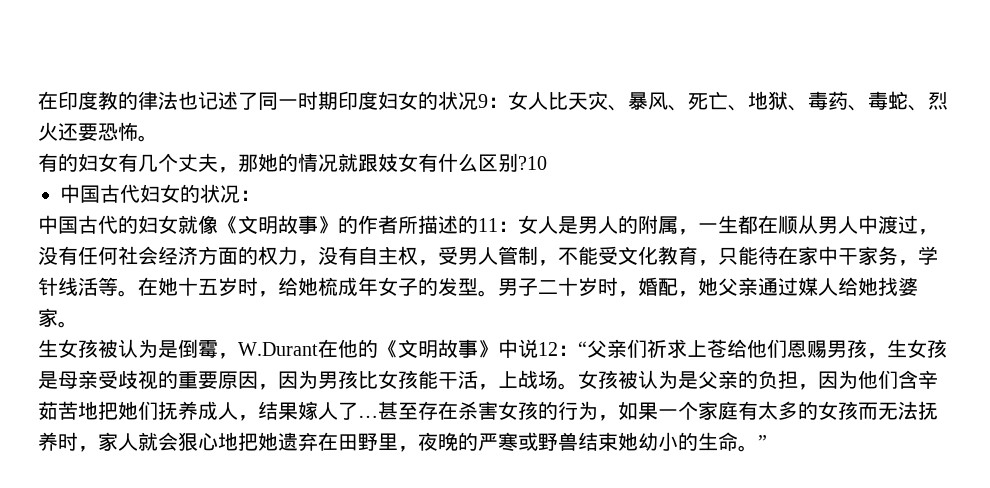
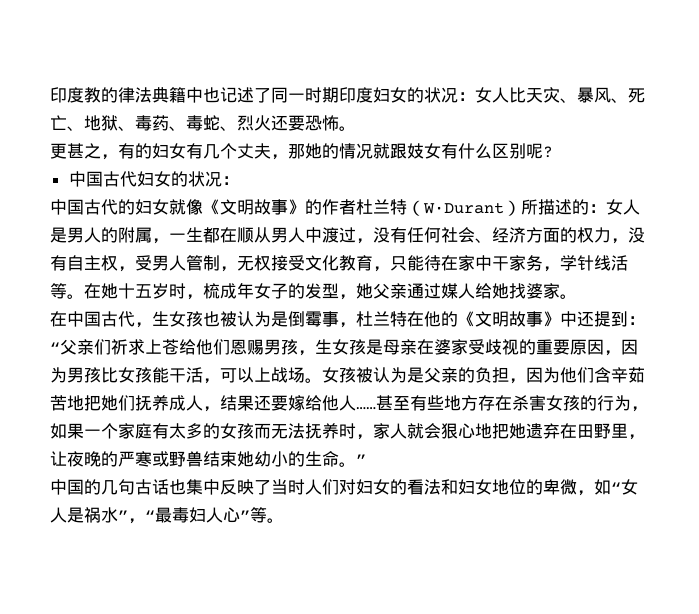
[38,91,58,110] 在 -> (50, 95) none
(178, 100) none -> [152,87,203,103] 典籍中
[478,94,488,108] 9 -> (458, 95) none
(158, 138) none -> [50,143,118,160] 更甚之，
[518,156,547,170] ?10 -> [526,143,553,159] 呢?
(398, 224) none -> [356,199,521,216] 杜兰特（W·Durant）
[478,218,498,232] 11 -> (589, 207) none
(158, 255) none -> [475,238,492,243] 、
[558,246,598,265] 不能 -> [237,255,288,271] 无权接
[278,277,318,296] 给她 -> (203, 297) none
[478,277,678,297] 。男子二十岁时，婚配 -> (339, 291) none
[38,339,98,358] 生女孩 -> [50,311,220,328] 在中国古代，生女孩也
[218,342,318,359] ，W.Durant -> [322,311,407,328] 事，杜兰特
[518,339,558,358] 说12 -> [577,311,628,327] 还提到
(98, 379) none -> [417,339,468,355] 在婆家
(498, 387) none -> [220,367,254,383] 可以
[298,401,418,420] 嫁人了…甚至 -> [254,395,478,411] 还要嫁给他人……甚至有些地方
(418, 449) none -> [50,451,67,466] 让
(767, 442) none -> [50,479,638,496] [50,507,284,524] // 中国的几句古话也集中反映了当时人们对妇女的看法和妇女地位的卑微，如“女人是祸水”，“最毒妇人心”等。

